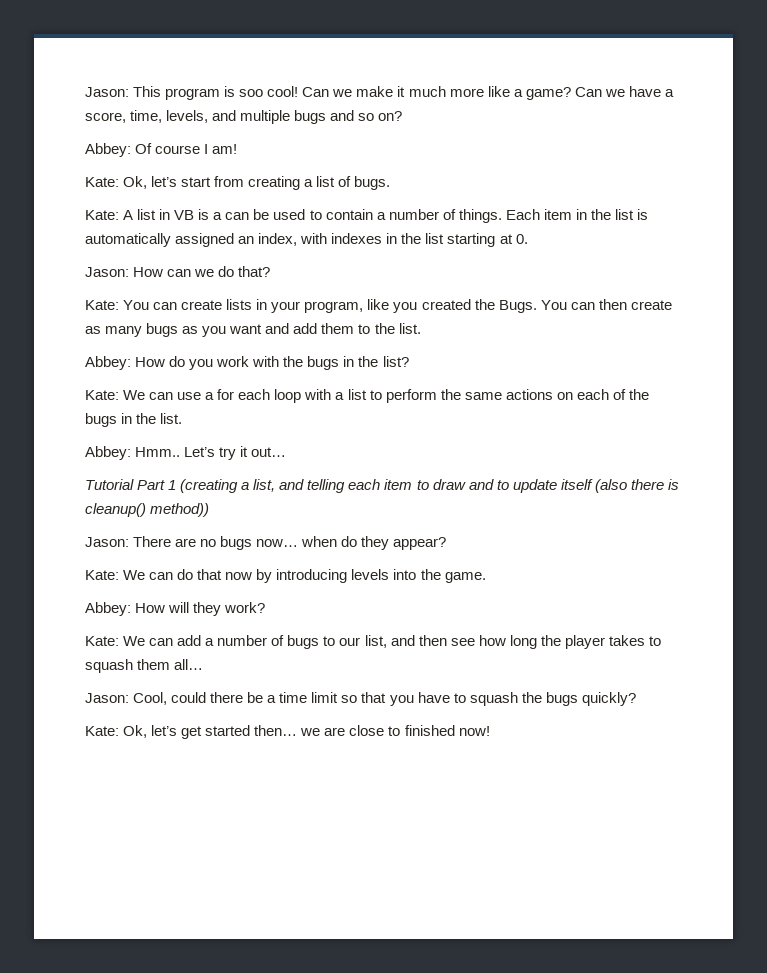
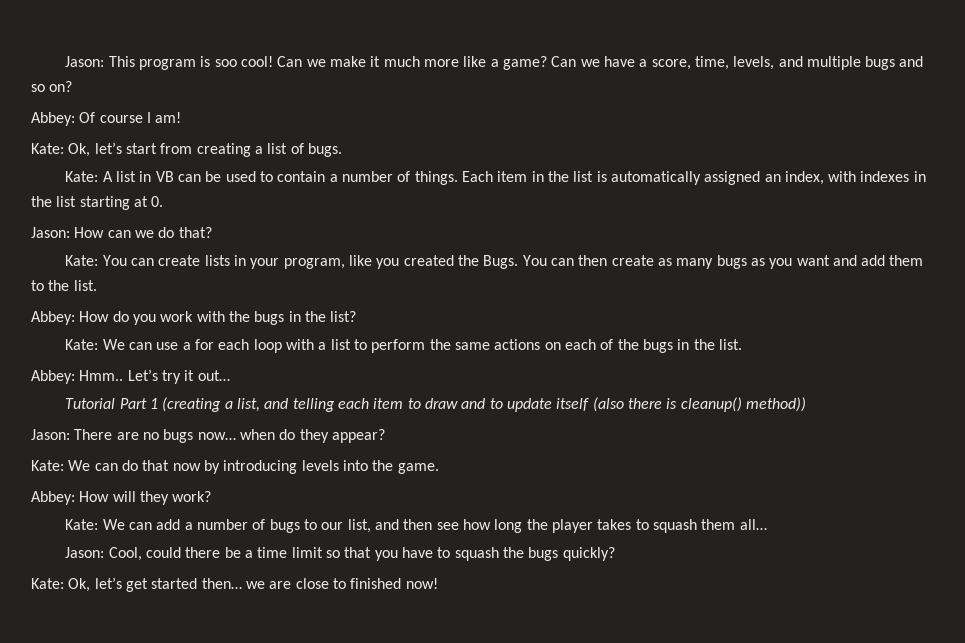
[198,209,223,220] is a -> (174, 176) none

